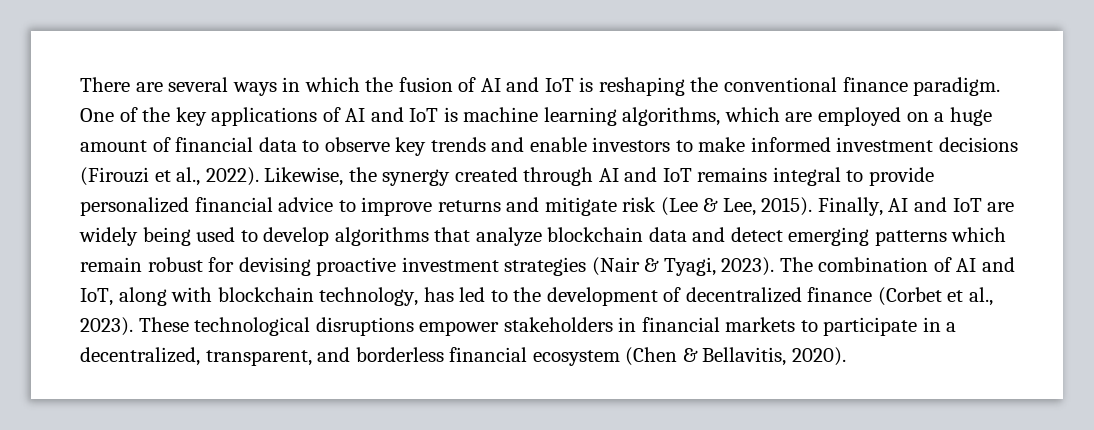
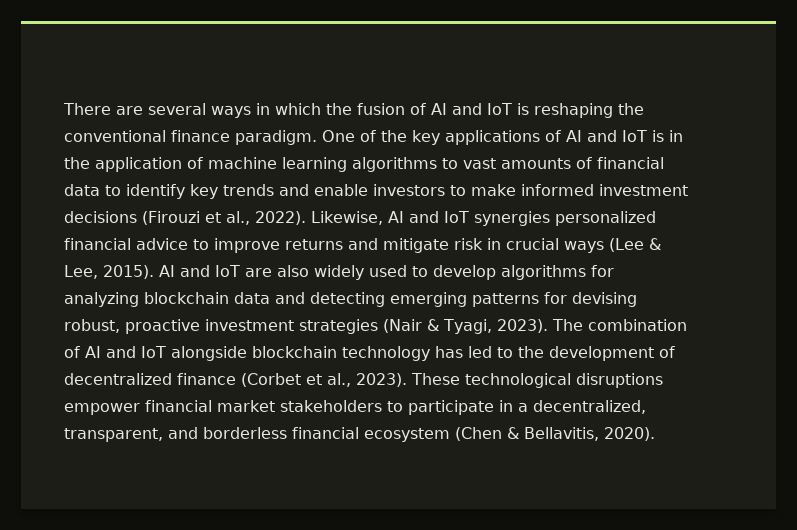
[463,107,992,126] [80,140,147,152] machine learning algorithms, which are employed on a huge amount -> [669,130,683,142] [64,157,571,172] in the application of machine learning algorithms to vast amounts
[324,137,390,152] observe -> [126,184,185,199] identify
[348,167,935,186] the synergy created through AI and IoT remains integral to provide -> [387,211,550,226] AI and IoT synergies
(657, 204) none -> [487,238,604,253] in crucial ways
[817,197,883,216] Finally, -> (154, 272) none
[79,227,191,246] widely being -> [277,265,364,280] also widely
[434,227,542,246] that analyze -> [591,265,614,277] [64,292,139,307] for analyzing
[730,227,783,242] detect -> [310,292,385,307] detecting
[951,227,1007,242] [80,257,203,272] which remain robust -> (539, 300) none
(311, 266) none -> [64,319,120,333] robust,
[80,287,419,306] IoT, along with blockchain technology, -> [141,346,430,361] IoT alongside blockchain technology
[503,317,796,332] stakeholders in financial markets -> [145,400,382,412] financial market stakeholders

